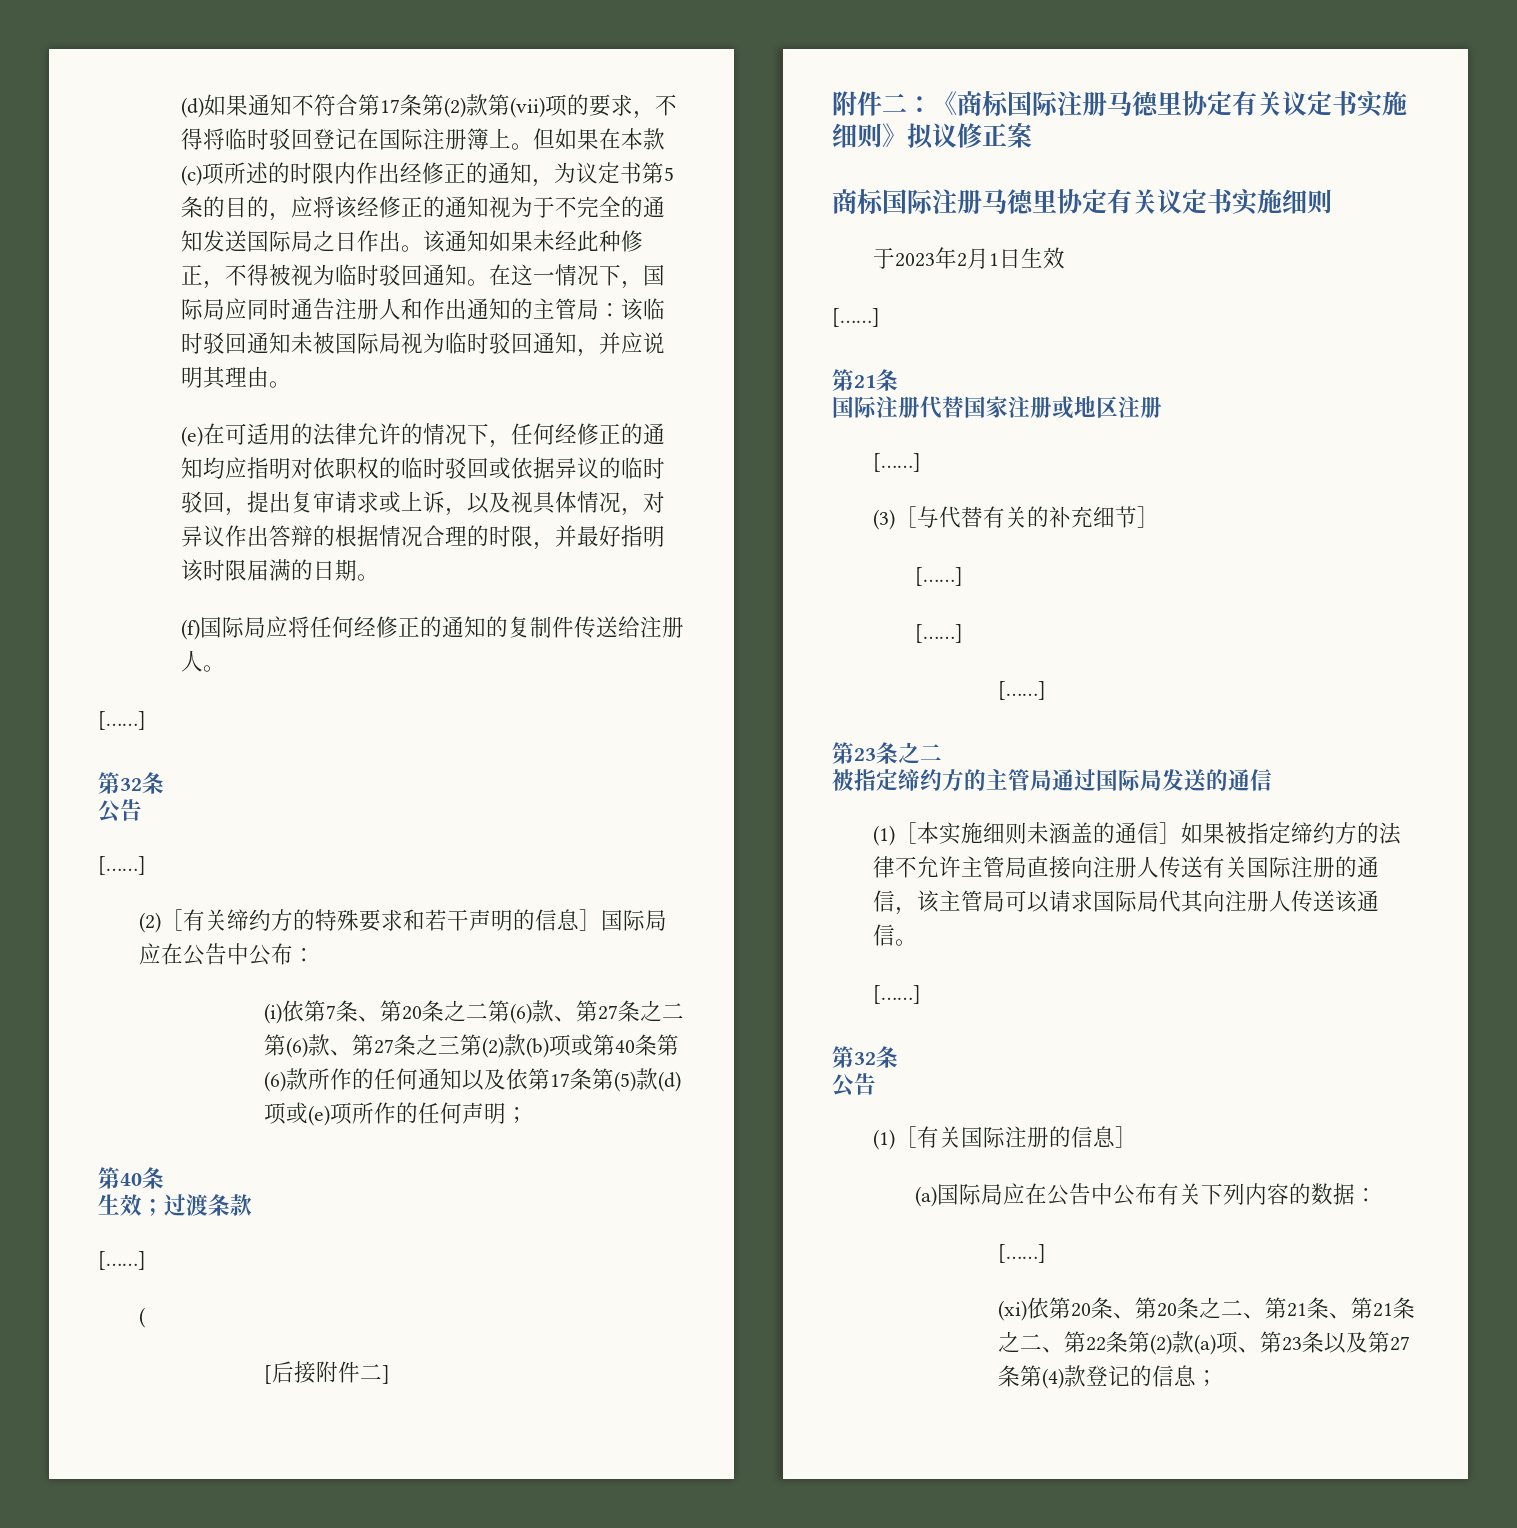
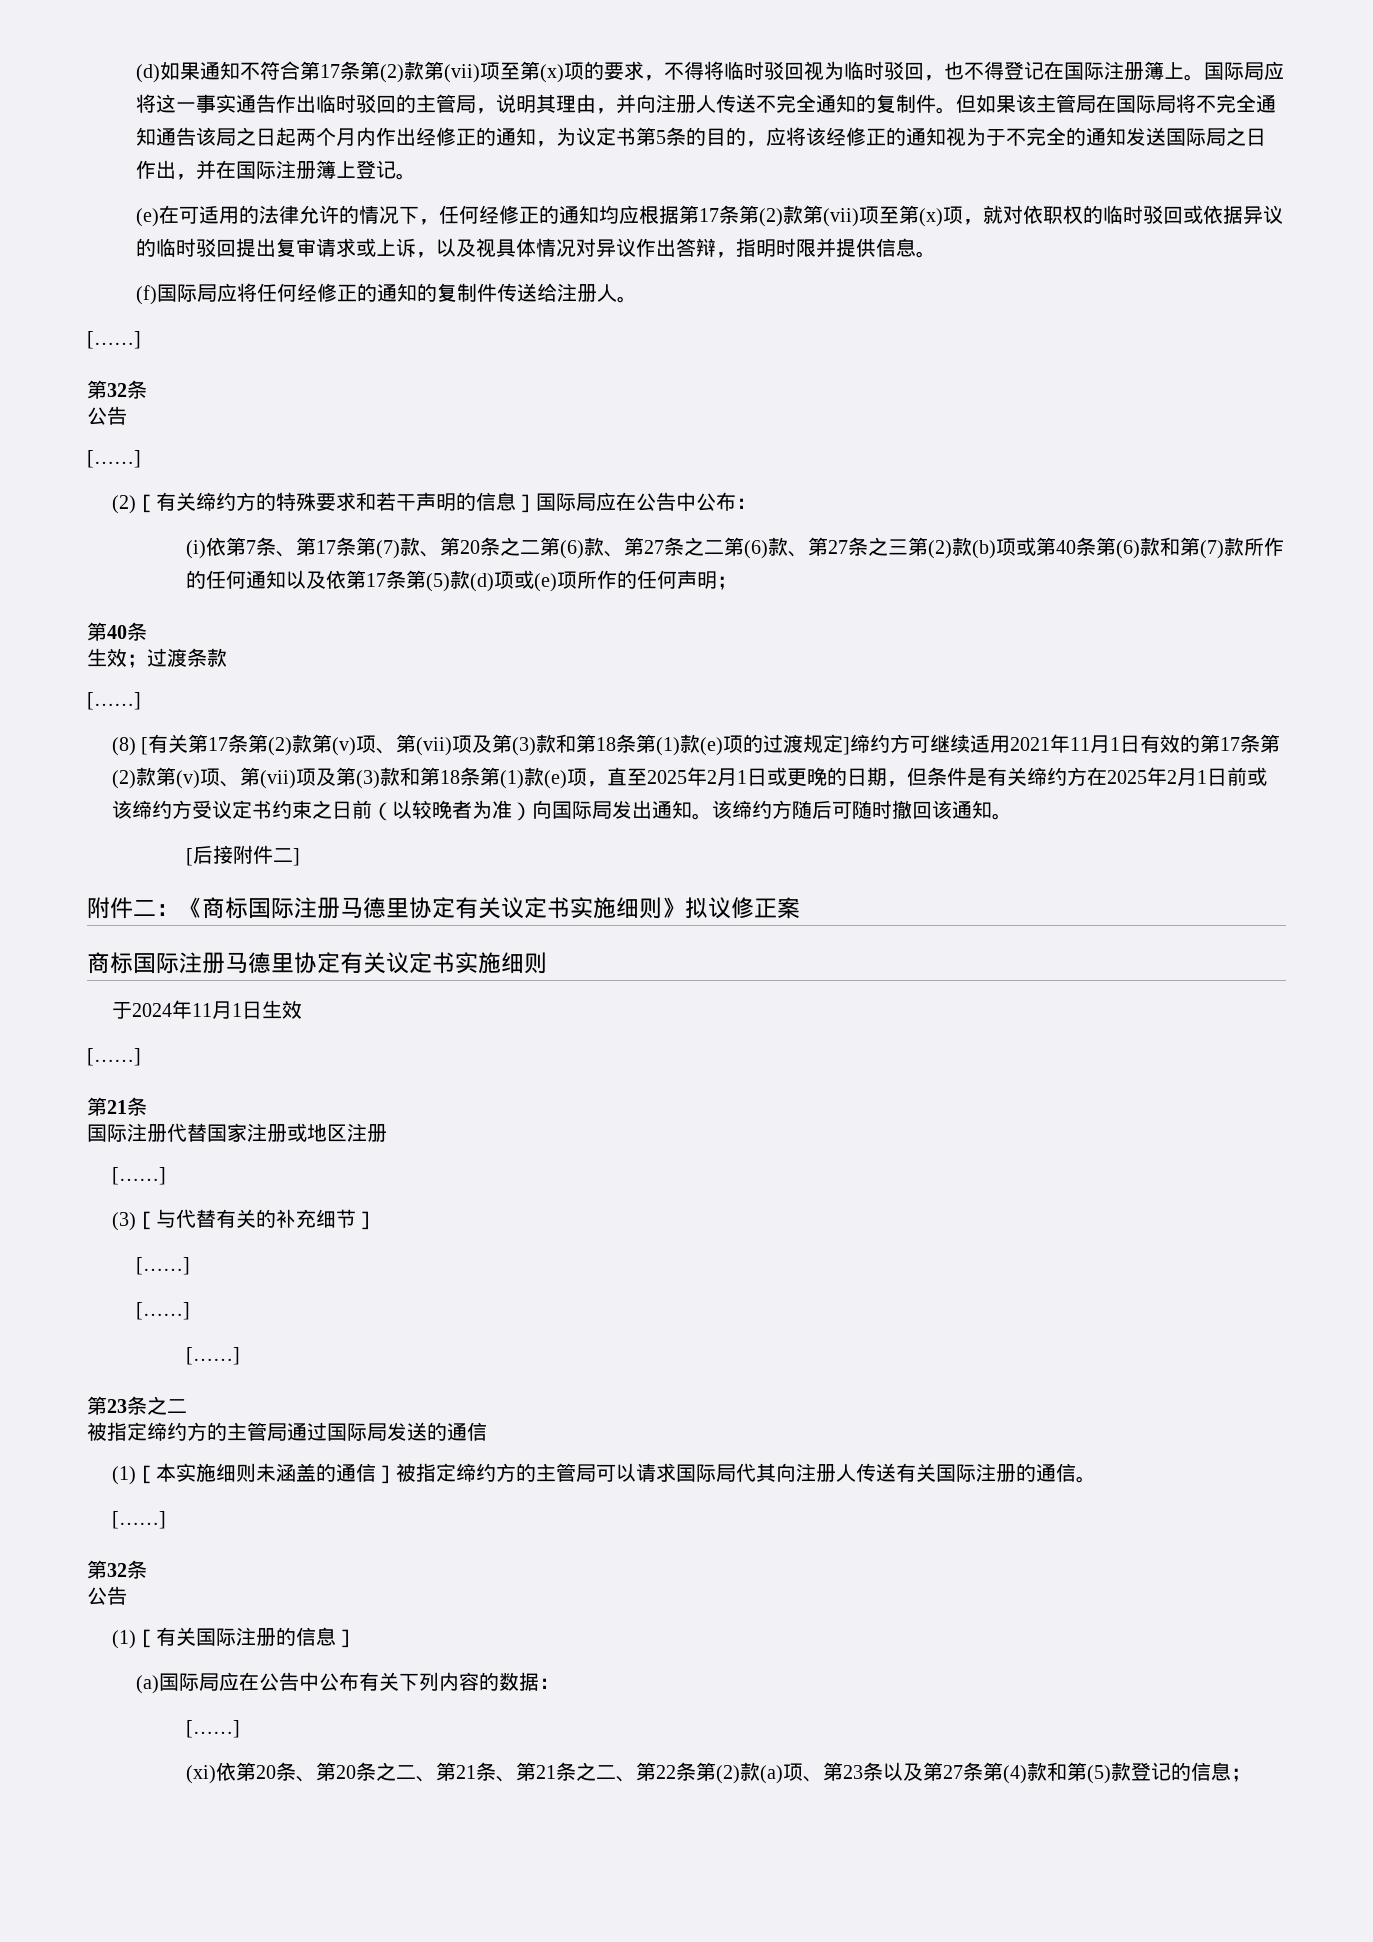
(567, 105) none -> [500,61,585,83] 至第(x)项
(313, 139) none -> [804,61,1005,81] 视为临时驳回，也不得
[532,128,665,150] [180,162,334,186] 但如果在本款(c)项所述的时限 -> [1204,61,1285,80] [136,94,1277,114] [136,127,357,146] 国际局应将这一事实通告作出临时驳回的主管局，说明其理由，并向注册人传送不完全通知的复制件。但如果该主管局在国际局将不完全通知通告该局之日起两个月
[400,230,643,253] [180,264,665,289] [180,298,665,321] [180,332,665,357] [180,366,269,389] 。该通知如果未经此种修正，不得被视为临时驳回通知。在这一情况下，国际局应同时通告注册人和作出通知的主管局：该临时驳回通知未被国际局视为临时驳回通知，并应说明其理由 -> [176,160,397,180] ，并在国际注册簿上登记
[246,457,291,479] 指明 -> [639,205,1004,227] 根据第17条第(2)款第(vii)项至第(x)项，就
[224,508,247,516] ， -> (237, 248) none
[620,508,643,516] ， -> (577, 248) none
[312,525,665,550] [180,559,357,582] 的根据情况合理的时限，并最好指明该时限届满的日期 -> [716,238,917,258] ，指明时限并提供信息
(402, 1011) none -> [315,537,460,559] 17条第(7)款、第
(308, 1079) none -> [1159,537,1244,559] 和第(7)款
[139,1307,146,1328] ( -> [111,734,1281,756] [111,767,1267,789] [111,800,1012,821] (8) [有关第17条第(2)款第(v)项、第(vii)项及第(3)款和第18条第(1)款(e)项的过渡规定]缔约方可继续适用2021年11月1日有效的第17条第(2)款第(v)项、第(vii)项及第(3)款和第18条第(1)款(e)项，直至2025年2月1日或更晚的日期，但条件是有关缔约方在2025年2月1日前或该缔约方受议定书约束之日前（以较晚者为准）向国际局发出通知。该缔约方随后可随时撤回该通知。
[895,247,968,269] 2023年2 -> [131,1000,212,1019] 2024年11
[1181,822,1402,845] [873,856,1380,878] [873,890,940,915] 如果被指定缔约方的法律不允许主管局直接向注册人传送有关国际注册的通信，该 -> [395,1463,536,1482] 被指定缔约方的
[1335,890,1358,913] 该 -> [895,1463,1036,1482] 有关国际注册的
(1086, 1376) none -> [1046,1762,1131,1784] 和第(5)款

